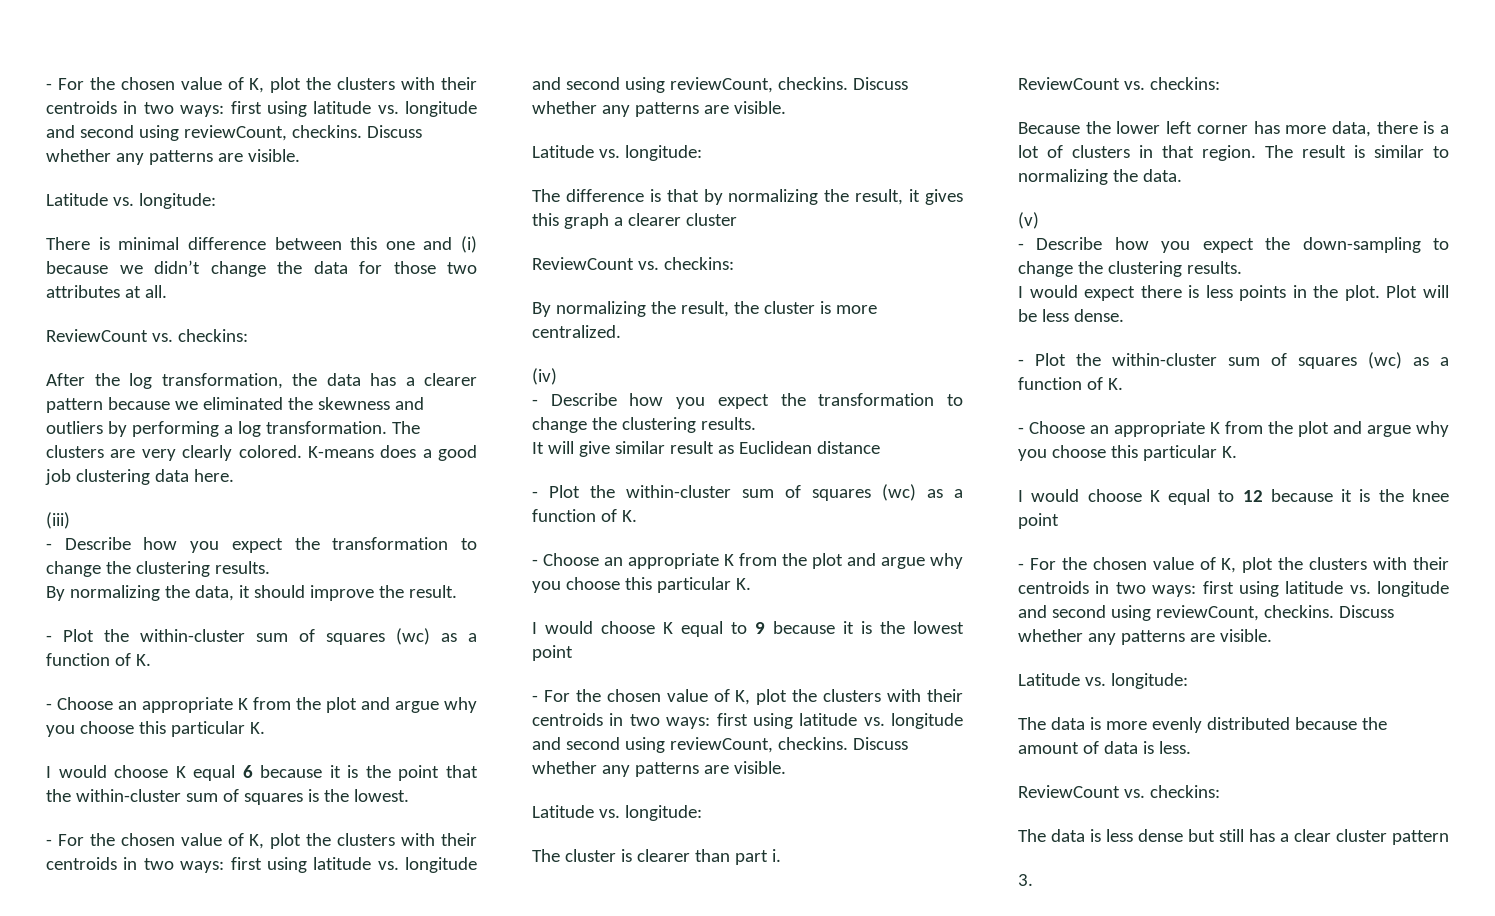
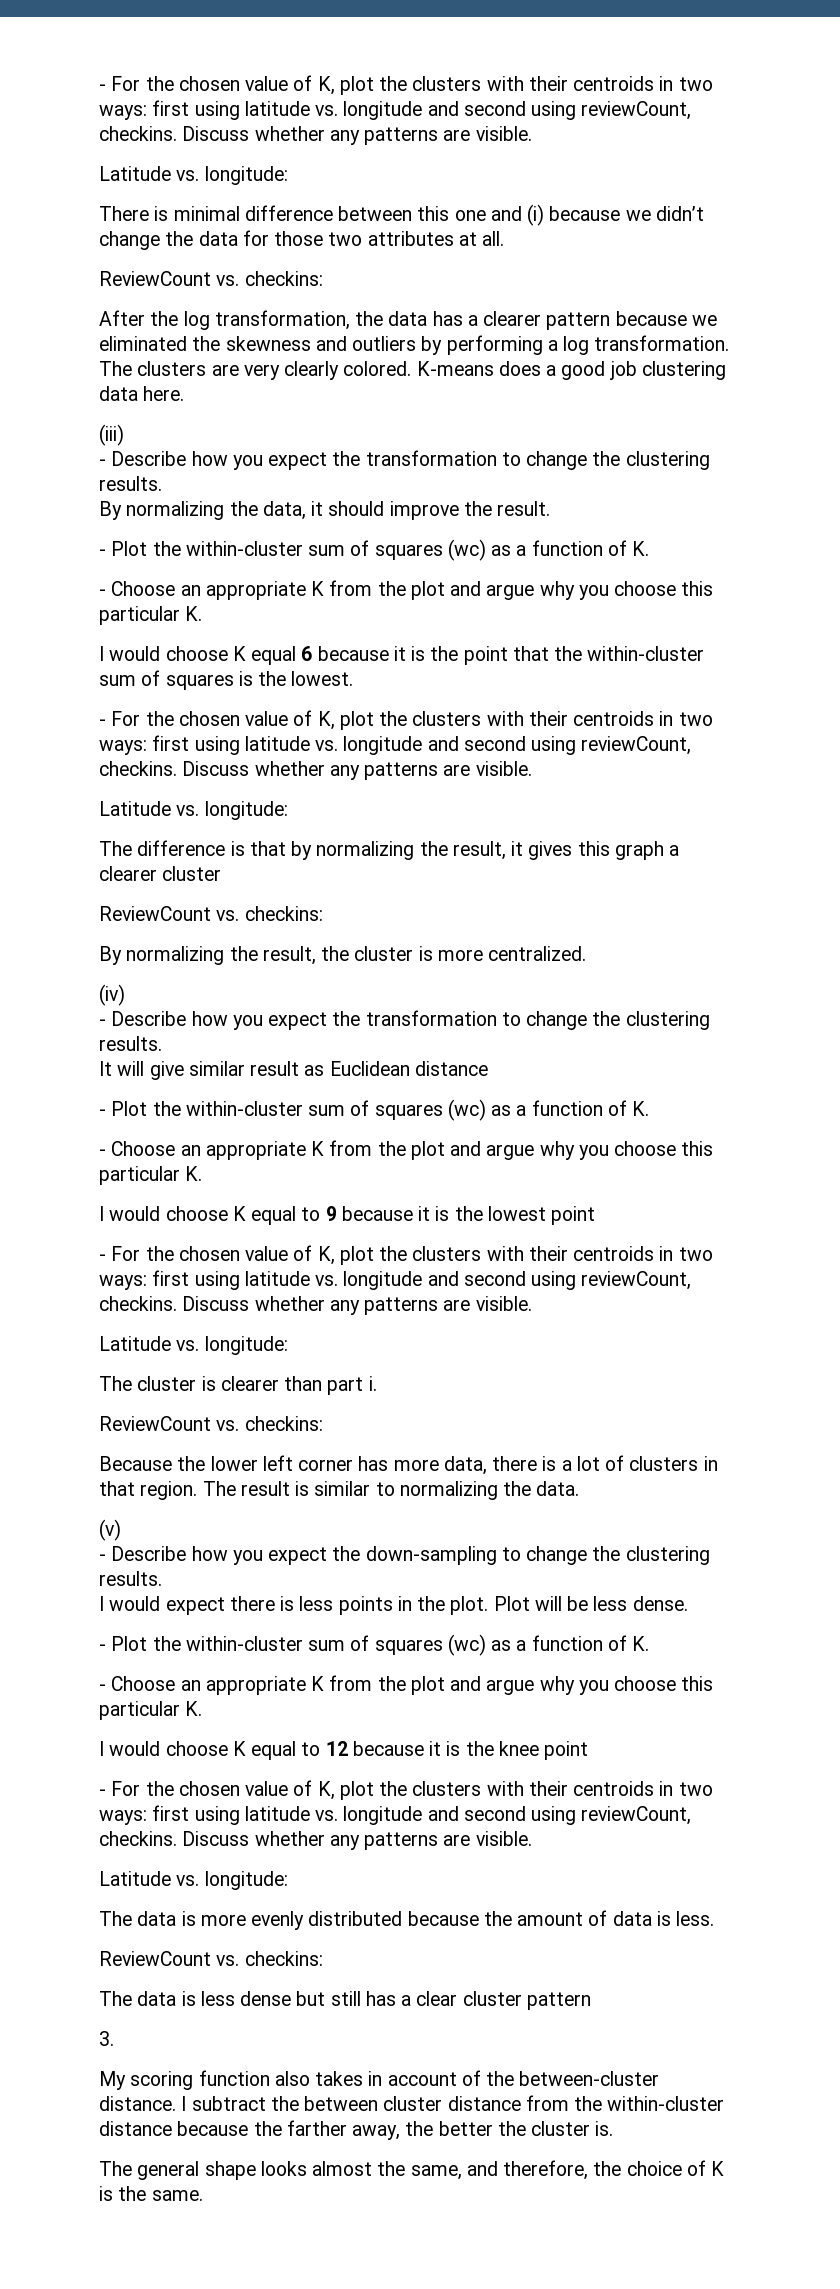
(1033, 880) none -> [99,2070,660,2090] [99,2095,725,2111] [99,2120,614,2140] [99,2160,725,2180] [99,2186,203,2201] // My scoring function also takes in account of the between-cluster distance. I subtract the between cluster distance from the within-cluster distance because the farther away, the better the cluster is. // The general shape looks almost the same, and therefore, the choice of K is the same.

